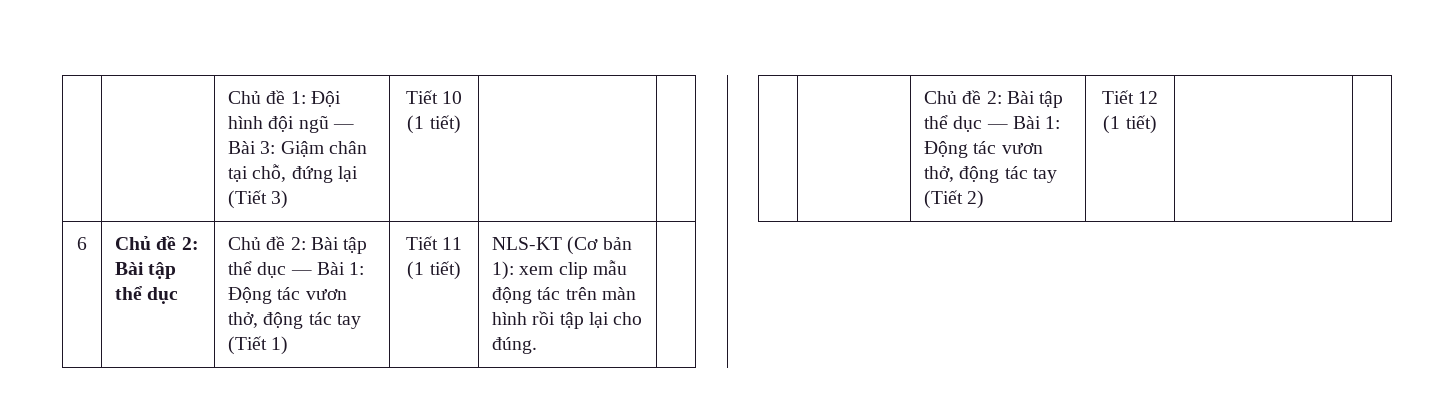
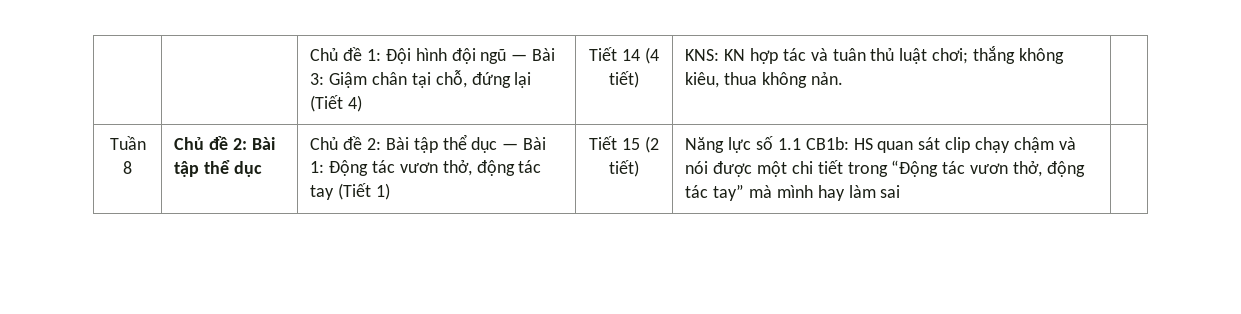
[271,190,289,209] [405,90,463,104] [407,115,461,134] [77,237,87,250] 3) | Tiết 10 (1 tiết) | | // 6 -> [348,95,363,112] [589,47,659,64] [609,71,639,88] [685,46,1064,64] [685,72,843,88] [109,136,146,150] [123,161,132,174] 4) | Tiết 14 (4 tiết) | KNS: KN hợp tác và tuân thủ luật chơi; thắng không kiêu, thua không nản. | // Tuần 8
[442,237,463,250] [407,261,461,280] [492,236,632,255] [492,260,627,280] [492,287,636,304] [492,311,643,329] [492,337,538,354] [924,90,1064,108] [924,115,1061,132] [924,141,1043,158] [924,166,1057,183] [924,190,985,209] [1101,90,1159,104] [1103,115,1157,134] 11 (1 tiết) | NLS-KT (Cơ bản 1): xem clip mẫu động tác trên màn hình rồi tập lại cho đúng. | // | | Chủ đề 2: Bài tập thể dục — Bài 1: Động tác vươn thở, động tác tay (Tiết 2) | Tiết 12 (1 tiết) | -> [622,136,659,153] [609,160,639,177] [685,136,1076,153] [685,160,1085,177] [685,184,901,201] 15 (2 tiết) | Năng lực số 1.1 CB1b: HS quan sát clip chạy chậm và nói được một chi tiết trong “Động tác vươn thở, động tác tay” mà mình hay làm sai

